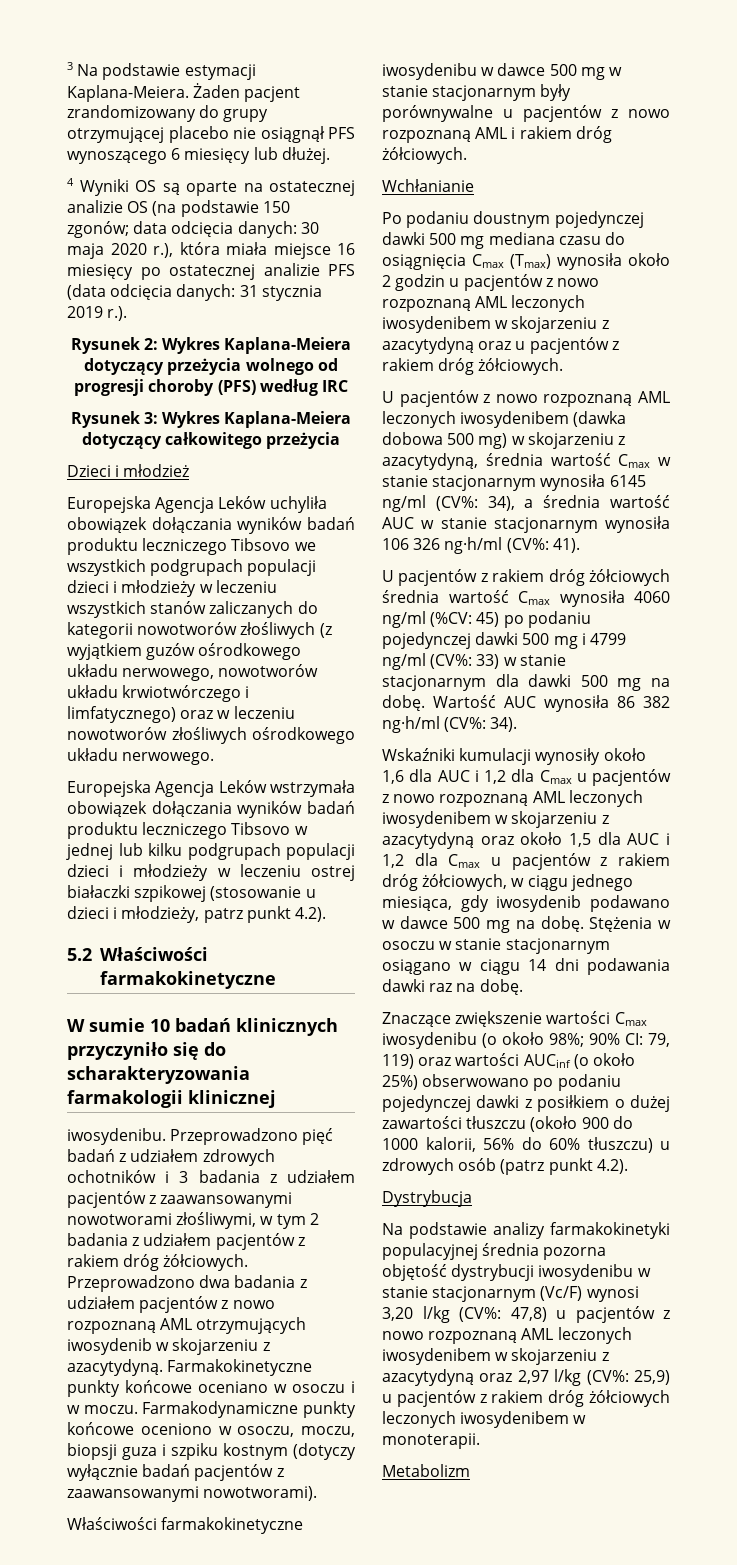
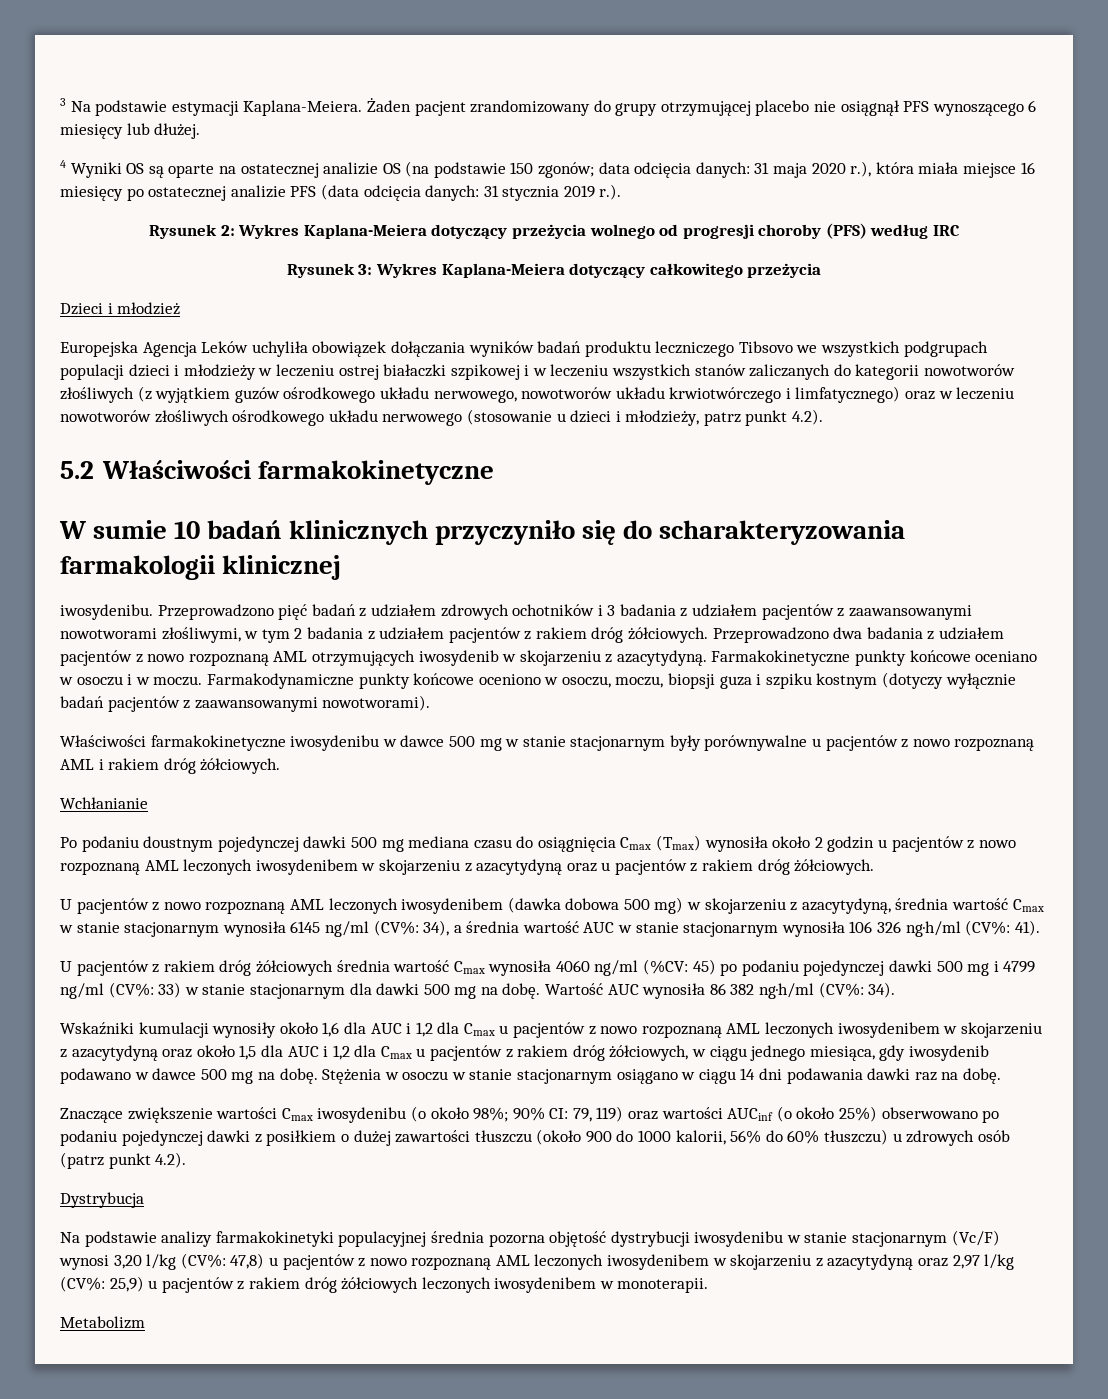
[300,222,319,234] 30 -> [754,162,770,174] 31
(277, 586) none -> [338,364,609,380] ostrej białaczki szpikowej i w leczeniu
[122,752,215,765] [67,780,355,797] [67,801,355,818] [67,822,308,839] [66,843,355,860] [67,864,355,881] [67,885,207,902] nerwowego. // Europejska Agencja Leków wstrzymała obowiązek dołączania wyników badań produktu leczniczego Tibsovo w jednej lub kilku podgrupach populacji dzieci i młodzieży w leczeniu ostrej białaczki szpikowej -> [382,413,463,426] nerwowego

